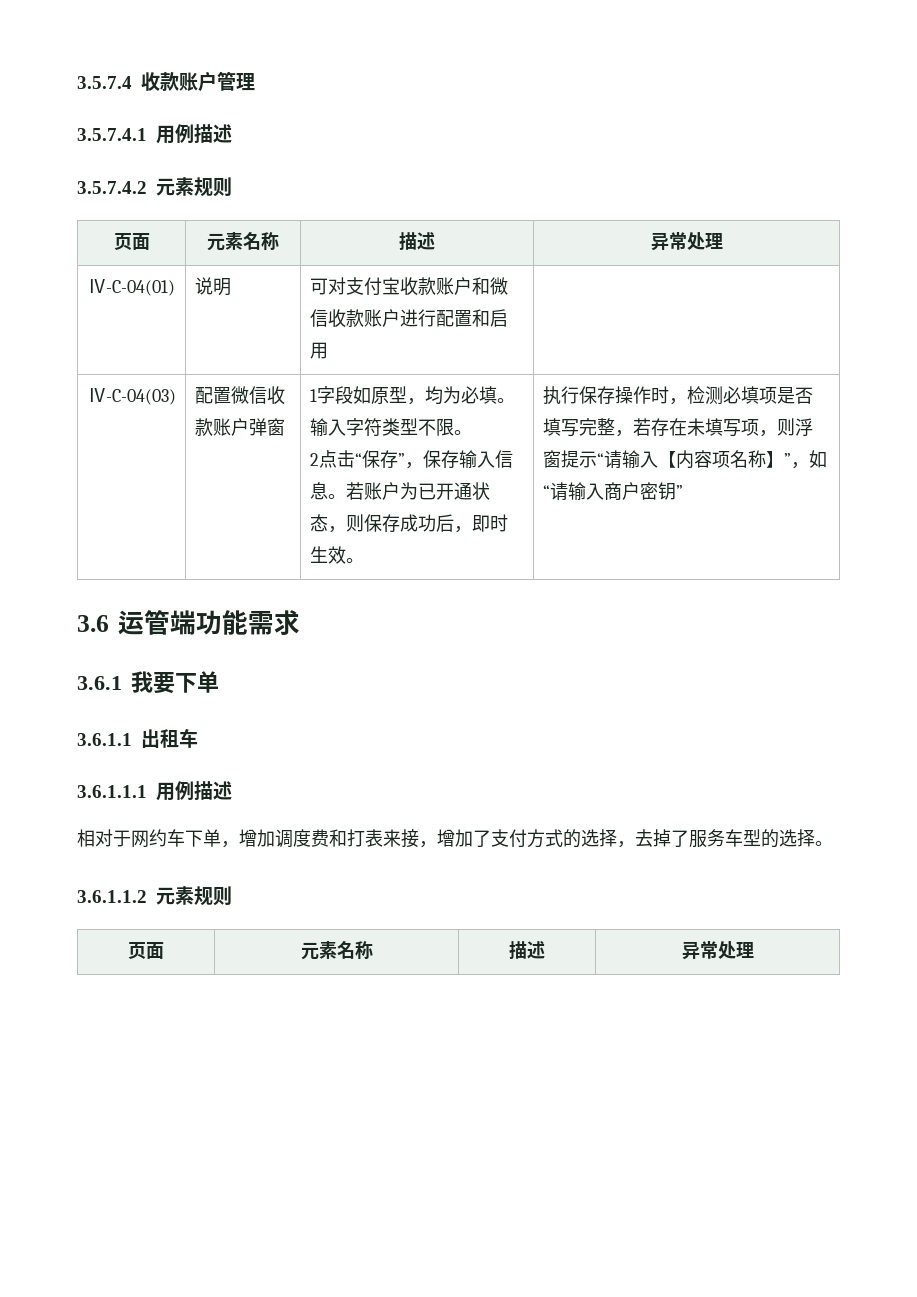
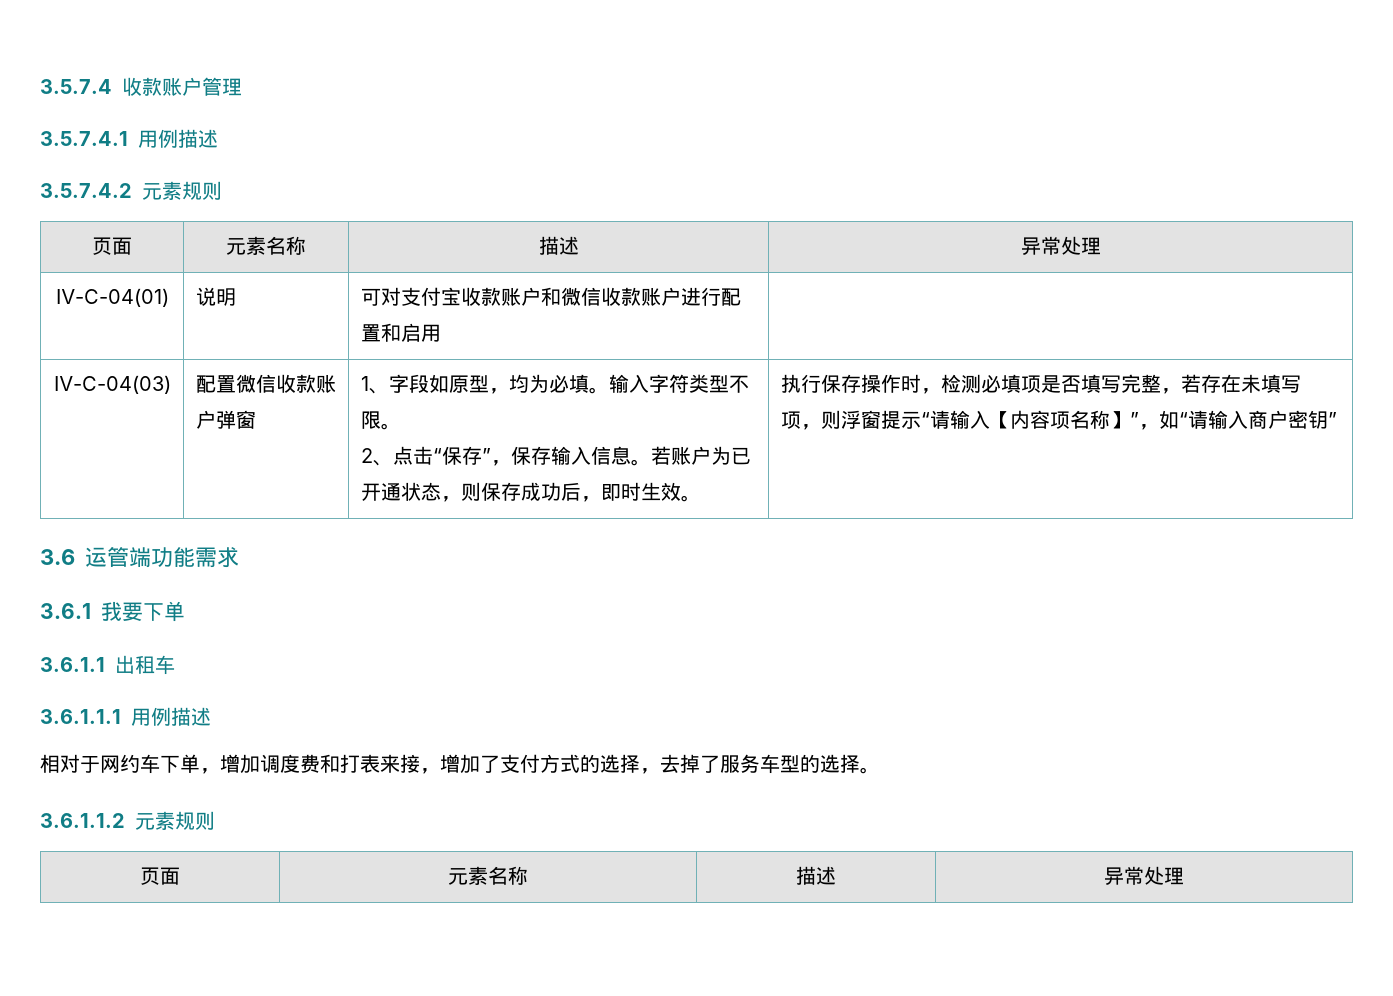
(317, 395) none -> [368,388,389,394] 、
(319, 459) none -> [372,460,393,466] 、

